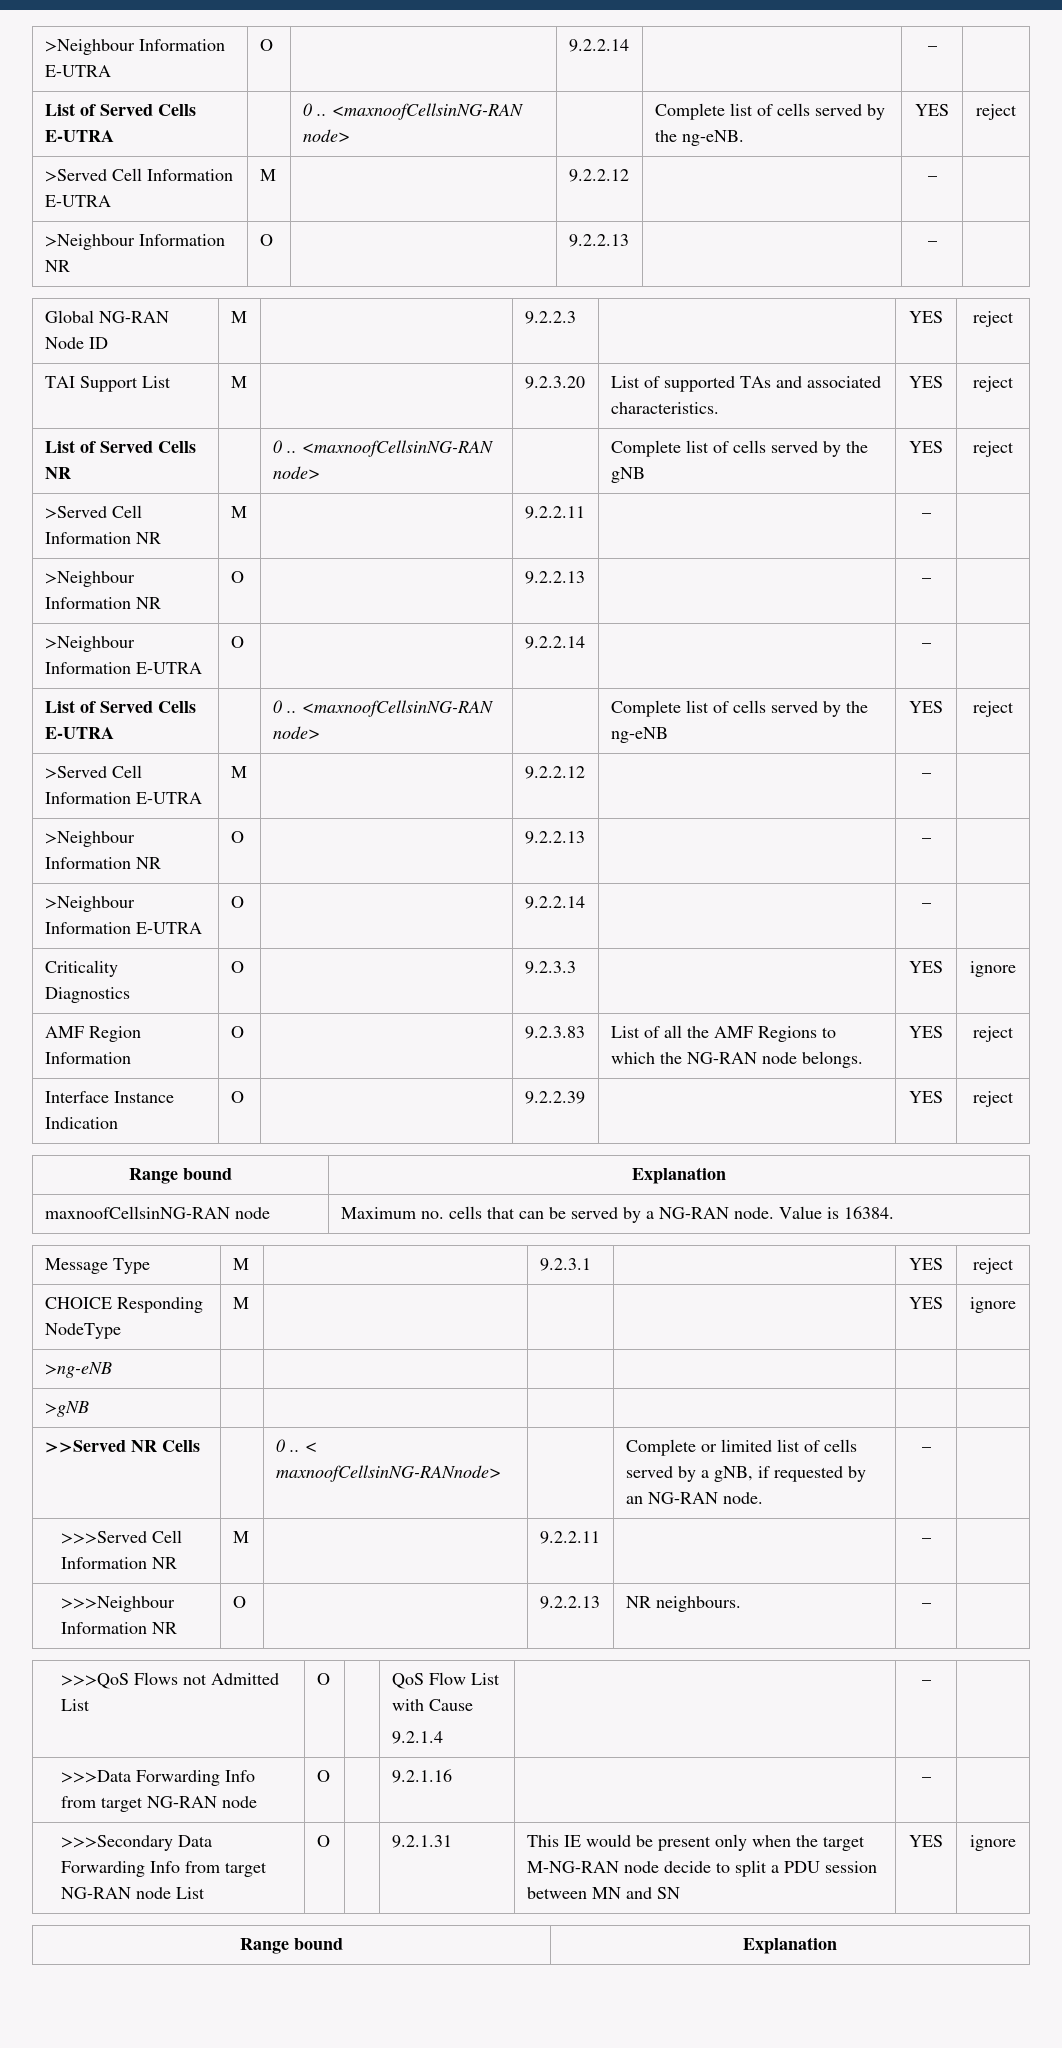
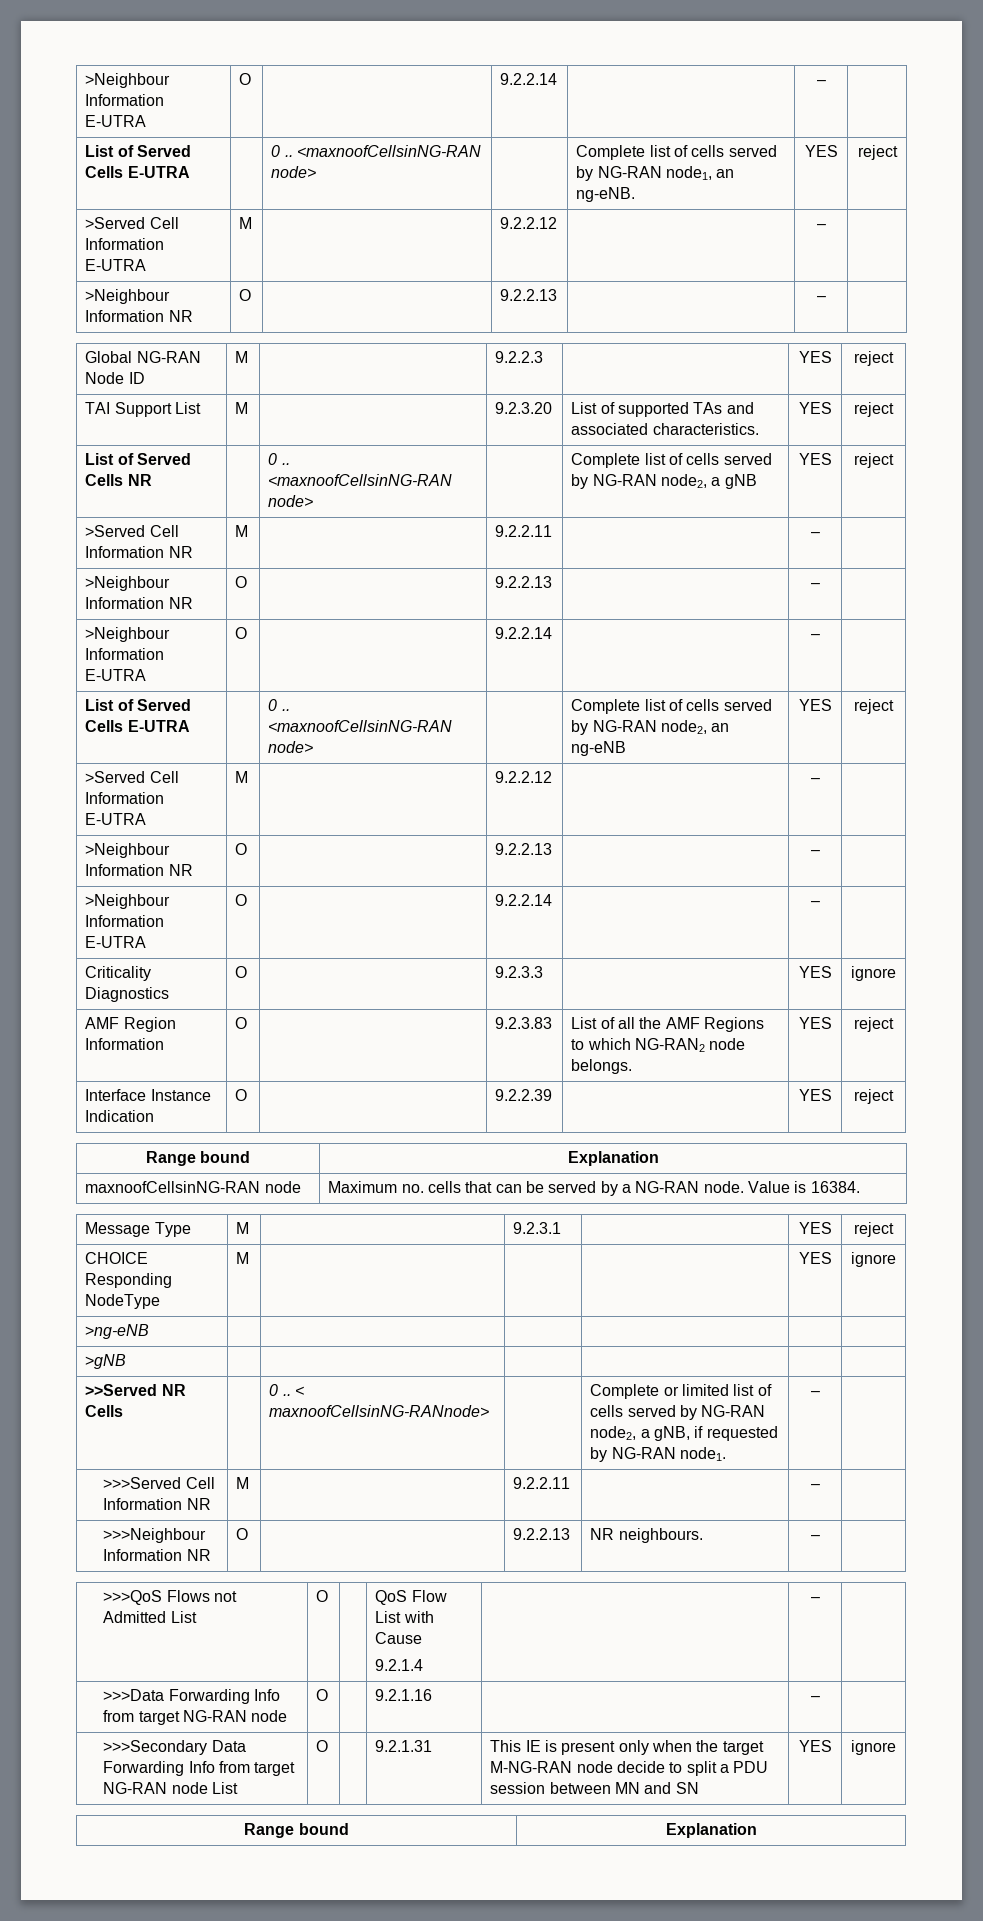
[654,130,677,142] the -> [597,166,735,180] NG-RAN node1, an
[845,441,868,453] the -> [592,474,721,488] NG-RAN node2, a
[845,701,868,713] the -> [592,720,730,734] NG-RAN node2, an
[659,1052,757,1064] the NG-RAN -> [634,1038,705,1052] NG-RAN2
(696, 1474) none -> [701,1405,766,1417] [590,1426,637,1440] NG-RAN node2,
[625,1492,763,1504] an NG-RAN node. -> [611,1447,726,1461] NG-RAN node1.
[585,1834,653,1847] would be -> [544,1740,557,1752] is

